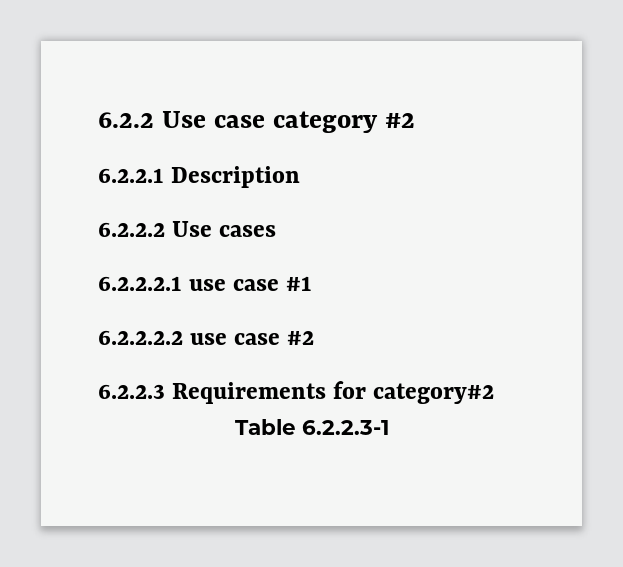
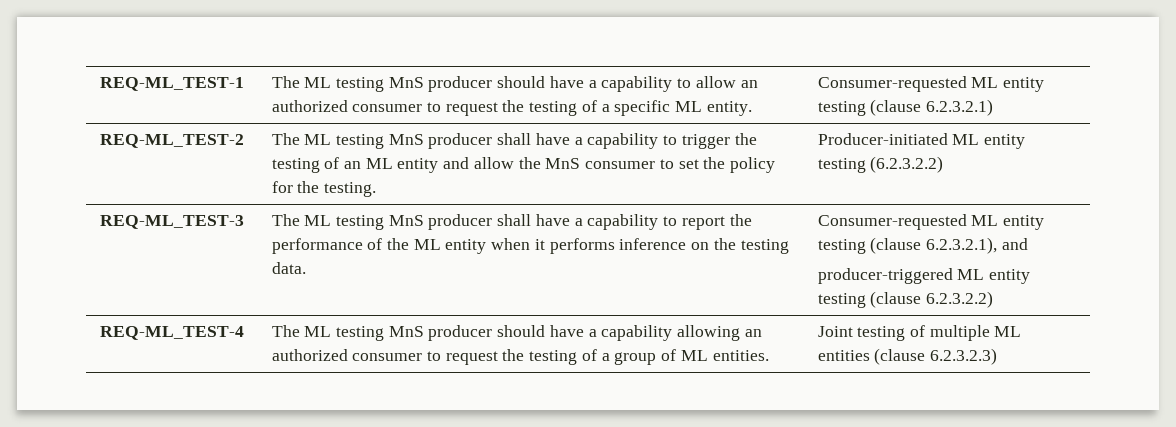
[98,111,415,133] [98,166,301,188] [98,221,277,237] [98,276,313,291] [98,330,315,345] [98,381,495,404] [234,419,389,435] 6.2.2 Use case category #2 // 6.2.2.1 Description // 6.2.2.2 Use cases // 6.2.2.2.1 use case #1 // 6.2.2.2.2 use case #2 // 6.2.2.3 Requirements for category#2 // Table 6.2.2.3-1 -> [99,77,244,91] [271,76,758,92] [271,100,752,116] [817,76,1044,92] [817,99,993,116] [99,134,244,148] [271,133,757,149] [271,157,775,173] [271,181,376,197] [817,133,1025,149] [817,156,944,173] [99,215,244,229] [271,214,752,230] [271,238,789,254] [271,262,306,274] [817,214,1044,230] [817,237,1028,254] [817,268,1030,284] [817,291,993,308] [99,326,244,340] [271,325,762,341] [271,349,769,365] [817,325,1022,341] [817,348,997,365] REQ-ML_TEST-1 | The ML testing MnS producer should have a capability to allow an authorized consumer to request the testing of a specific ML entity. | Consumer-requested ML entity testing (clause 6.2.3.2.1) // REQ-ML_TEST-2 | The ML testing MnS producer shall have a capability to trigger the testing of an ML entity and allow the MnS consumer to set the policy for the testing. | Producer-initiated ML entity testing (6.2.3.2.2) // REQ-ML_TEST-3 | The ML testing MnS producer shall have a capability to report the performance of the ML entity when it performs inference on the testing data. | Consumer-requested ML entity testing (clause 6.2.3.2.1), and // producer-triggered ML entity testing (clause 6.2.3.2.2) // REQ-ML_TEST-4 | The ML testing MnS producer should have a capability allowing an authorized consumer to request the testing of a group of ML entities. | Joint testing of multiple ML entities (clause 6.2.3.2.3)

